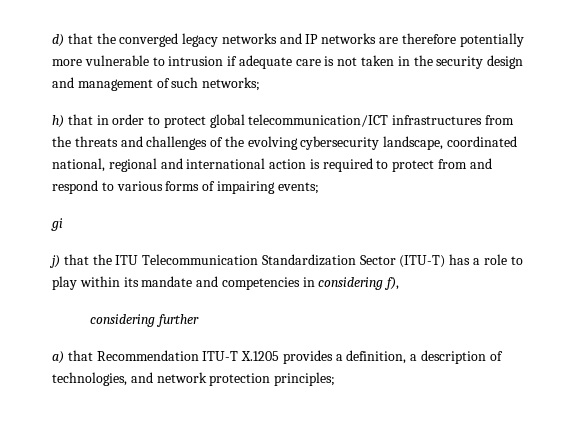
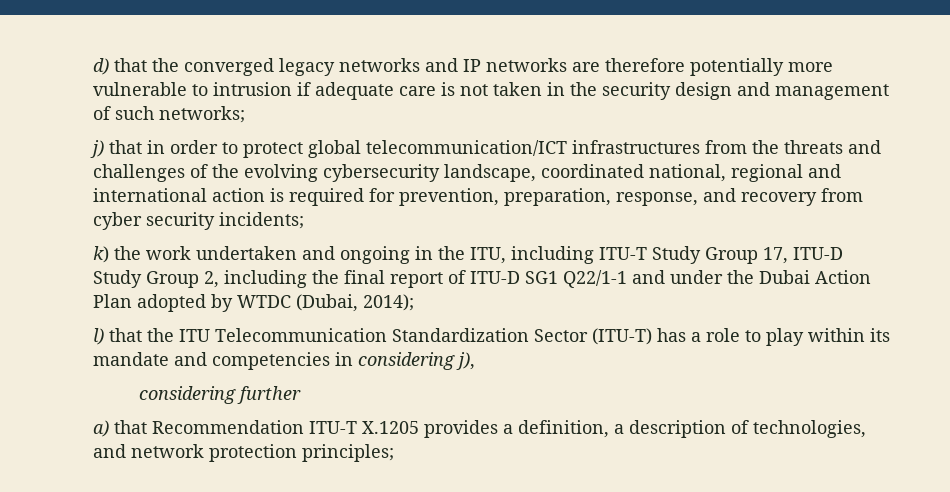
[52,115,64,128] h) -> [90,140,104,158] j)
[376,158,492,172] [52,180,319,194] [51,218,63,231] [49,255,60,268] to protect from and respond to various forms of impairing events; // gi // j) -> [369,188,863,206] [93,212,304,230] [93,246,843,264] [93,270,871,288] [93,294,414,312] [93,328,104,345] for prevention, preparation, response, and recovery from cyber security incidents; // k) the work undertaken and ongoing in the ITU, including ITU-T Study Group 17, ITU-D Study Group 2, including the final report of ITU-D SG1 Q22/1-1 and under the Dubai Action Plan adopted by WTDC (Dubai, 2014); // l)
[384,277,400,290] f), -> [456,352,475,370] j),

